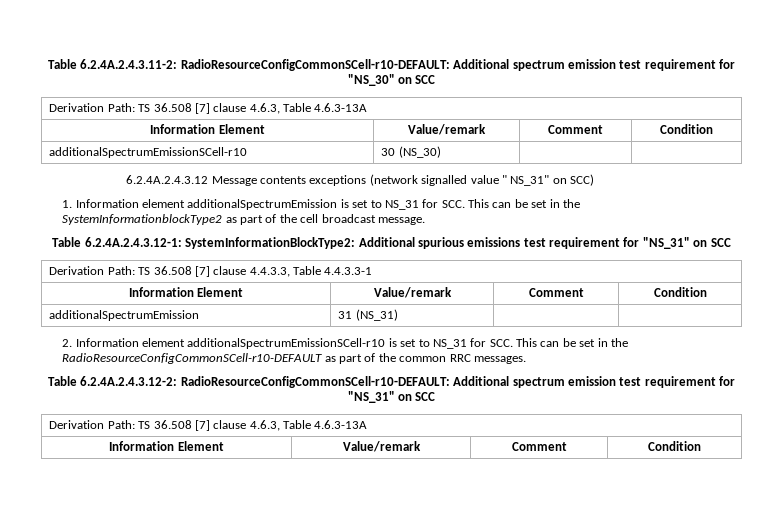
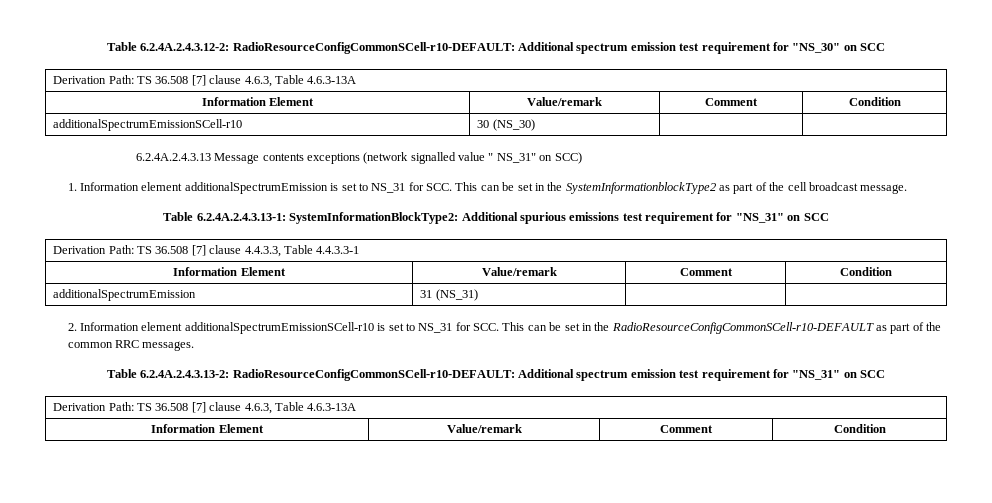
[48,59,178,69] Table 6.2.4A.2.4.3.11-2: -> [106,42,230,51] Table 6.2.4A.2.4.3.12-2:
[126,175,209,184] 6.2.4A.2.4.3.12 -> [135,153,211,161] 6.2.4A.2.4.3.13
[84,237,182,247] 6.2.4A.2.4.3.12-1: -> [196,213,286,221] 6.2.4A.2.4.3.13-1:
[80,376,178,386] 6.2.4A.2.4.3.12-2: -> [140,370,230,378] 6.2.4A.2.4.3.13-2:

